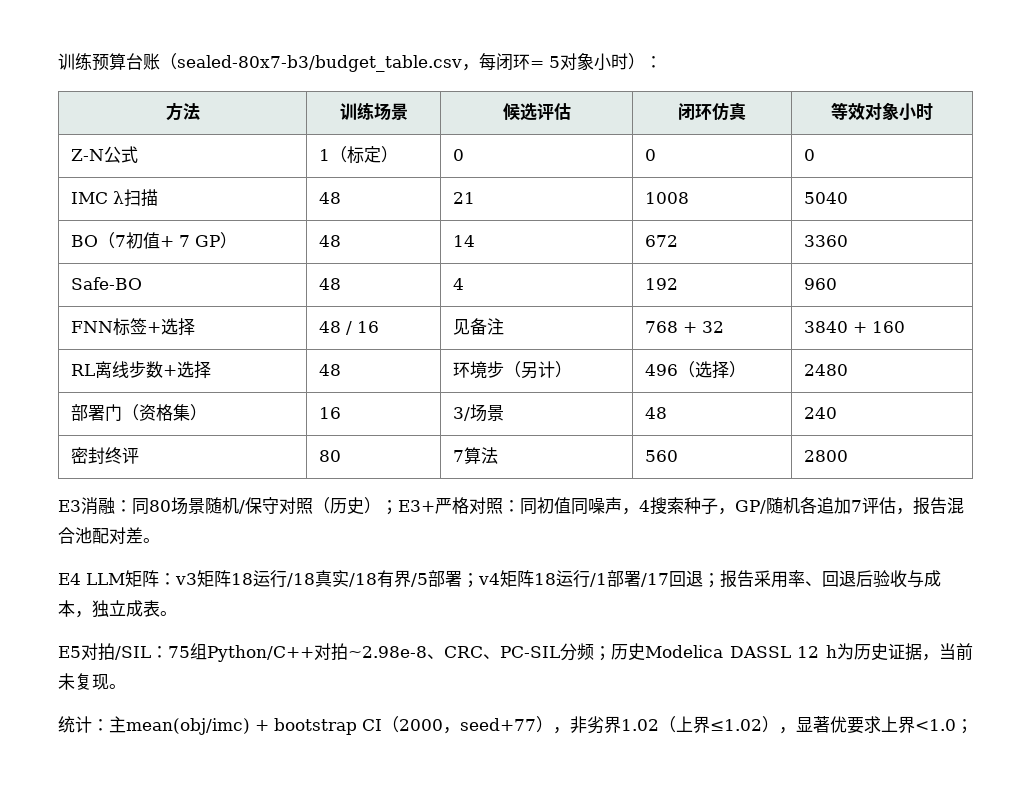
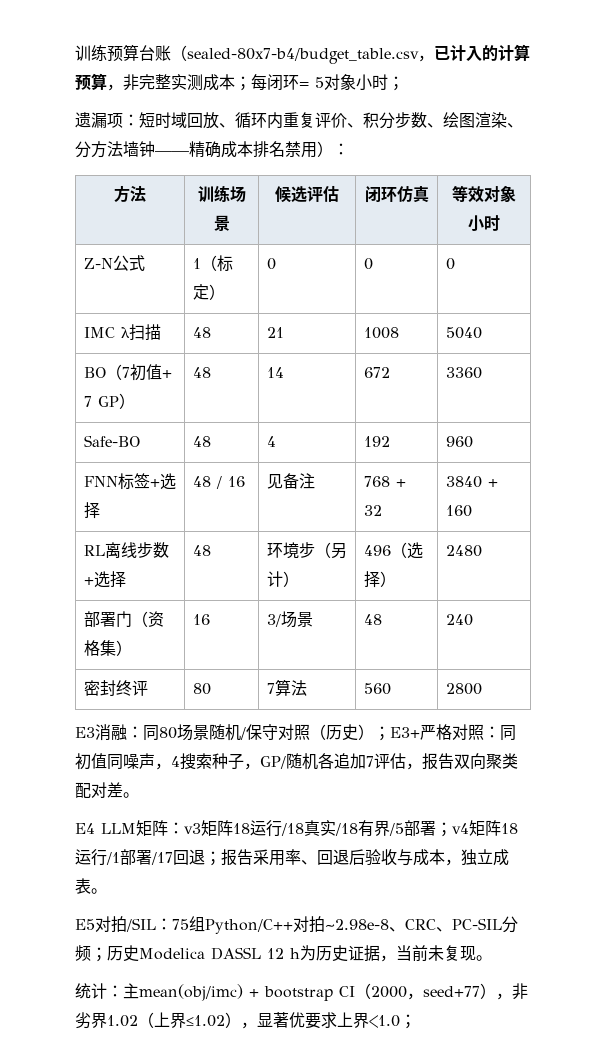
[177,55,479,72] sealed-80x7-b3/budget_table.csv， -> [187,44,530,64] [75,73,251,91] sealed-80x7-b4/budget_table.csv，已计入的计算预算，非完整实测成本；
(628, 61) none -> [388,76,404,91] [75,112,523,129] [75,141,317,158] ； // 遗漏项：短时域回放、循环内重复评价、积分步数、绘图渲染、分方法墙钟——精确成本排名禁用
[947,497,964,514] [58,527,92,544] 混合池 -> [454,753,518,769] 双向聚类

